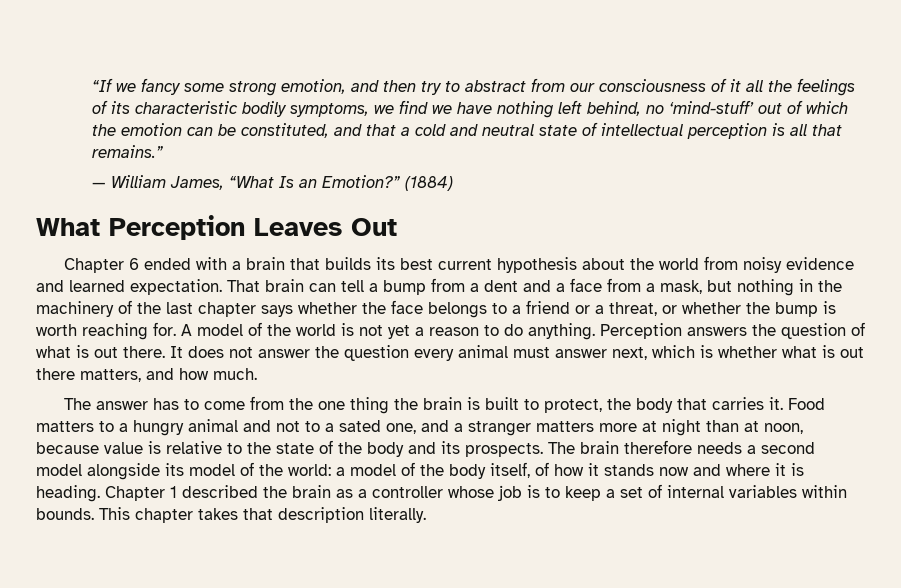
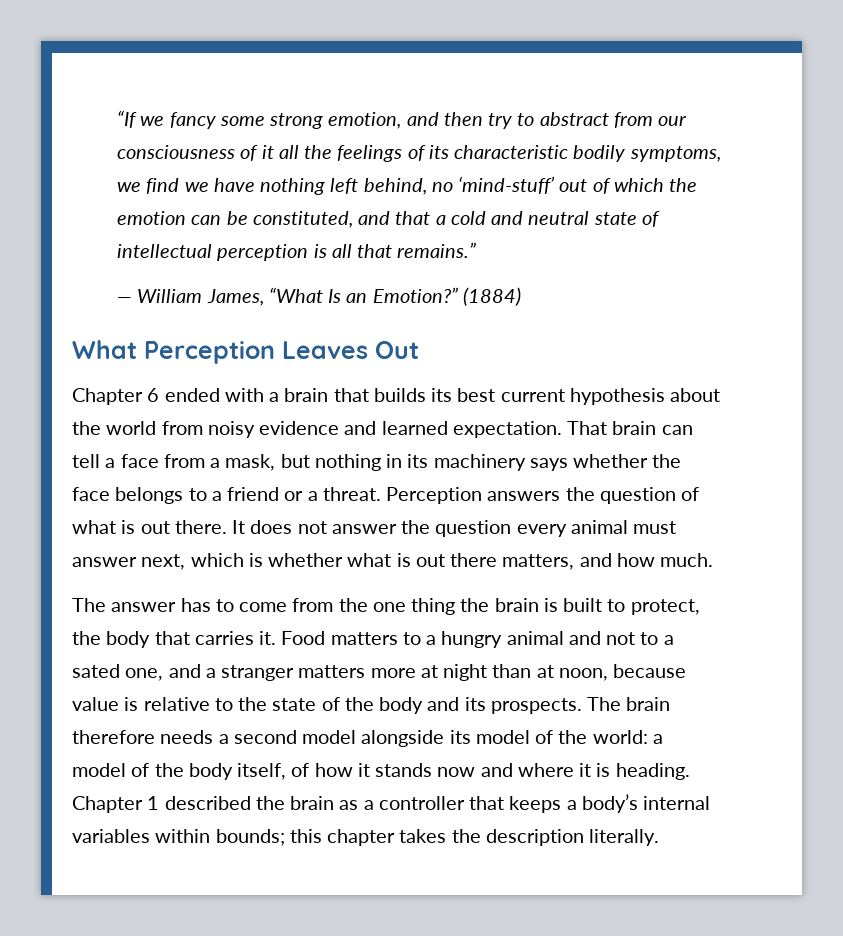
[383,278,565,295] bump from a dent and a -> (116, 463) none
[818,280,842,292] [36,300,256,317] the machinery of the last chapter -> [407,454,526,471] its machinery
[609,301,836,317] [36,322,595,340] threat, or whether the bump is worth reaching for. A model of the world is not yet a reason to do anything. -> [322,487,381,501] threat.
[448,484,662,501] whose job is to keep a set of -> [469,794,638,813] that keeps a body’s
[36,507,130,520] bounds. This -> [215,829,322,846] bounds; this
[243,508,273,520] that -> [451,829,481,843] the

